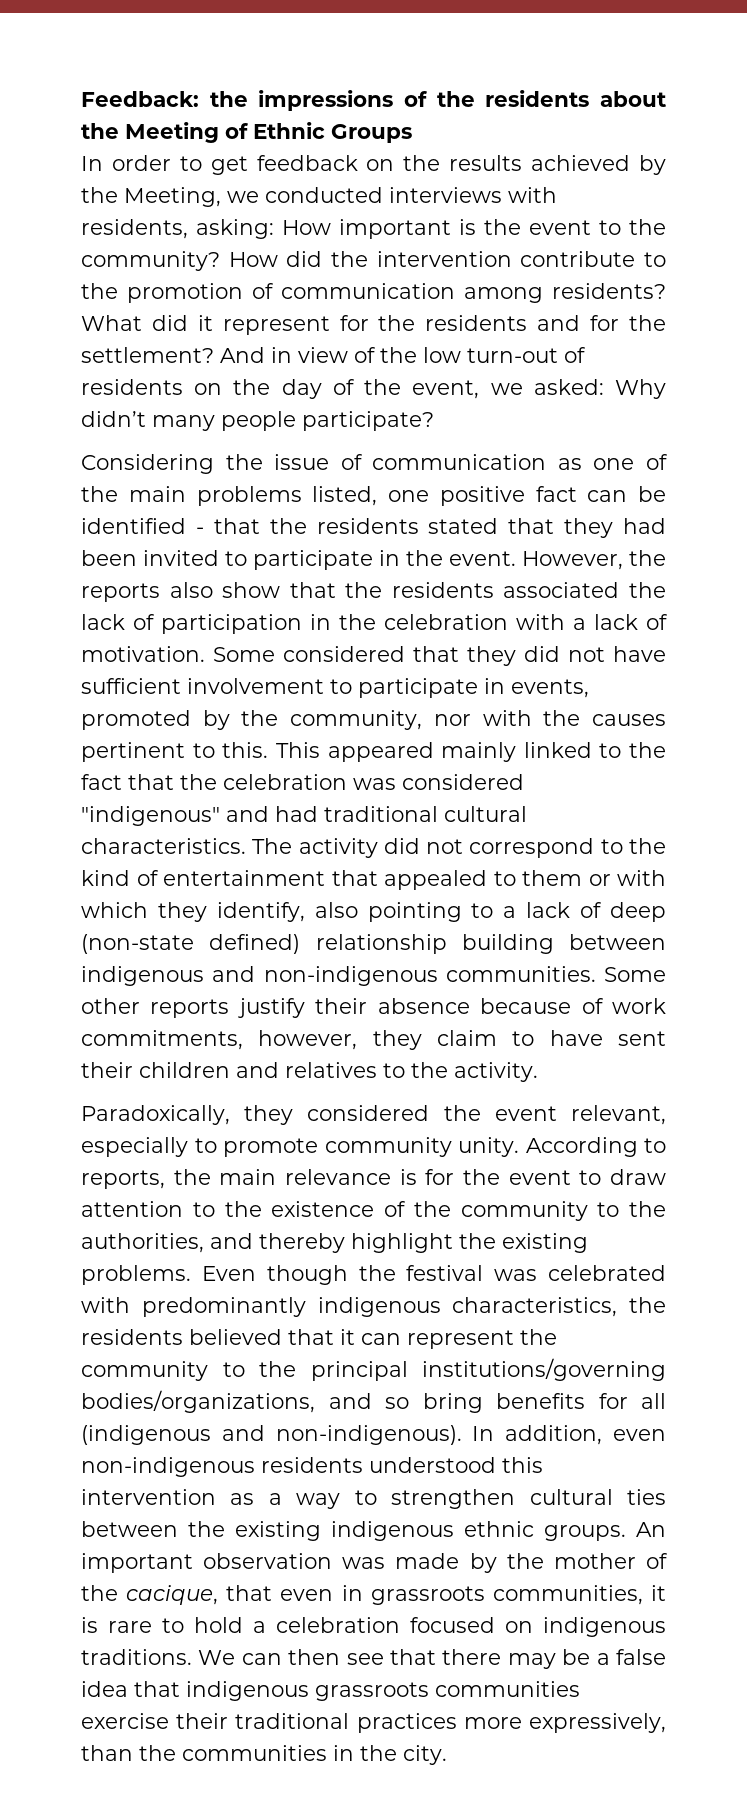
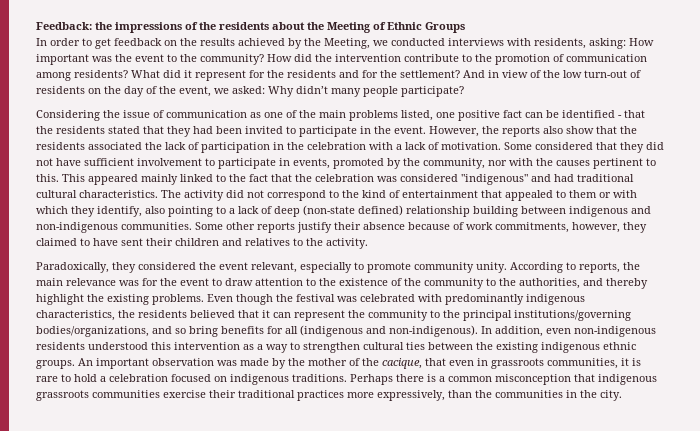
[459,219,476,235] is -> [92,56,112,62] was
[437,1030,497,1046] claim -> [36,238,77,246] claimed
[399,1169,417,1185] is -> [119,280,139,286] was
[198,1649,666,1669] [81,1681,128,1697] We can then see that there may be a false idea -> [350,374,571,385] Perhaps there is a common misconception

